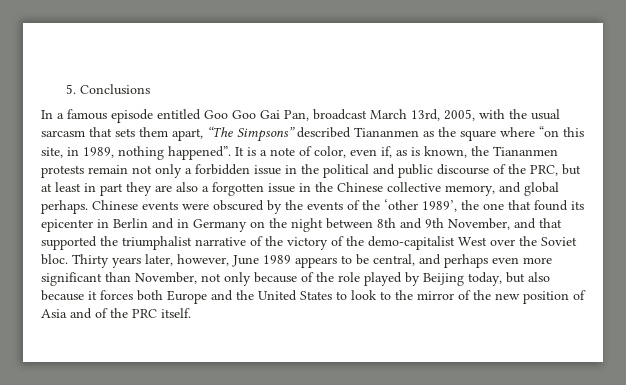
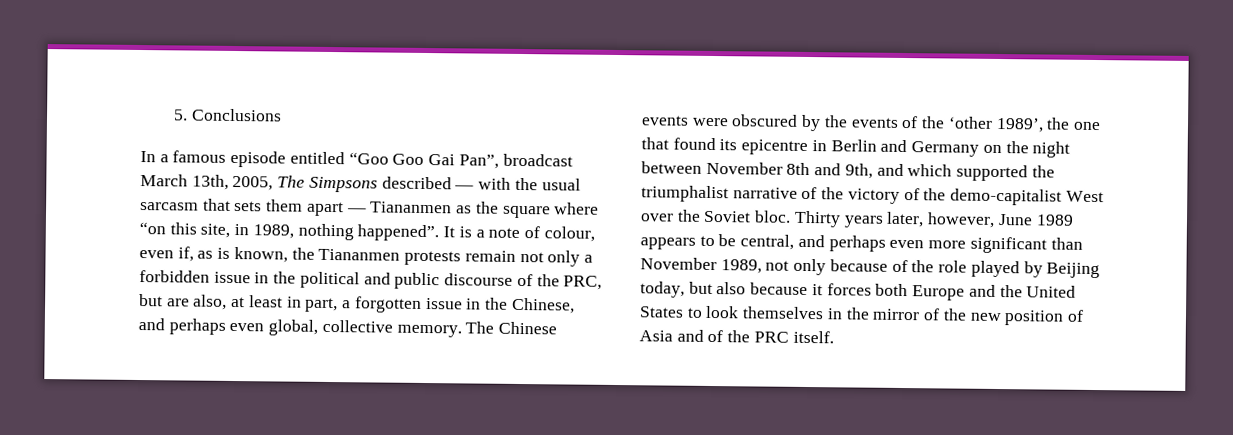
[204,110,228,119] Goo -> [348,152,389,165] “Goo
[284,110,309,121] Pan, -> [458,154,499,169] Pan”,
[411,109,475,121] 13rd, 2005, -> [191,174,475,193] 13th, 2005, The Simpsons described —
[172,126,351,142] apart, “The Simpsons” described -> [306,201,367,217] apart —
[314,146,346,158] color, -> [543,226,595,242] colour,
(581, 169) none -> [166,294,228,310] are also,
[100,182,198,196] part they are also -> [304,297,339,313] part,
[337,182,559,196] [41,200,88,214] Chinese collective memory, and global perhaps. -> [510,297,575,314] [138,318,495,338] Chinese, and perhaps even global, collective memory. The
[41,219,93,232] epicenter -> [741,139,809,156] epicentre
[177,219,189,228] in -> (908, 146) none
(373, 223) none -> [705,161,783,175] November
[425,218,562,230] 9th November, and that -> [844,163,953,179] 9th, and which
[135,272,197,284] November, -> [640,257,762,274] November 1989,
[380,291,391,300] to -> [742,306,843,320] themselves in

